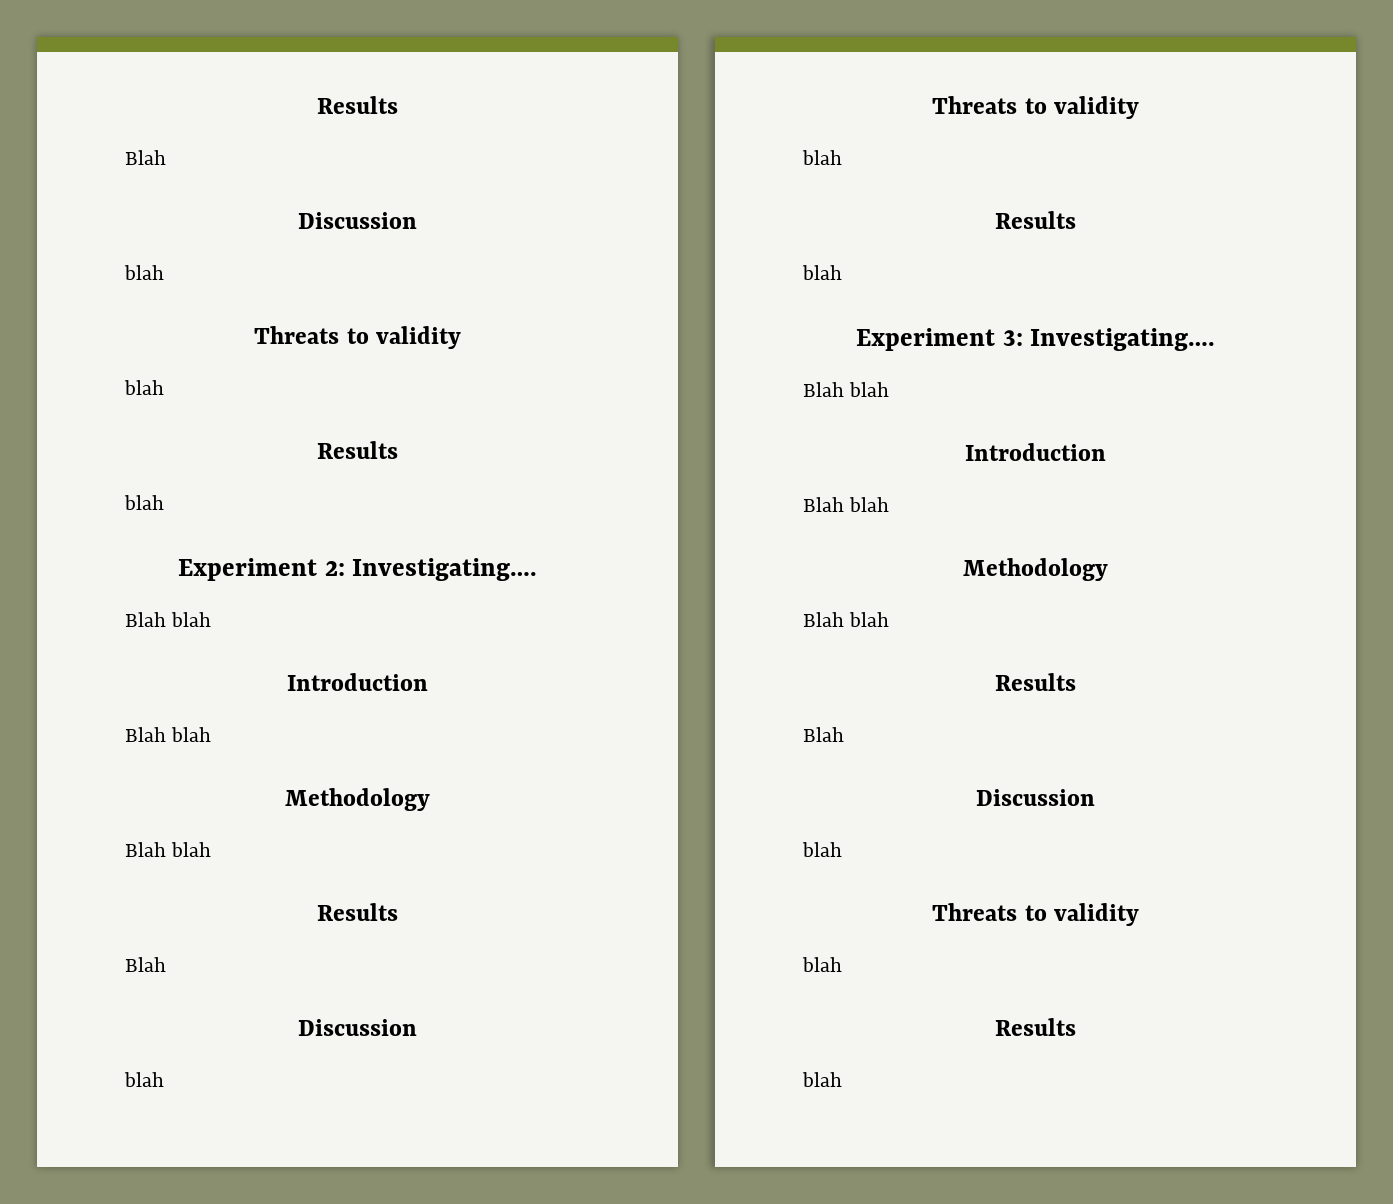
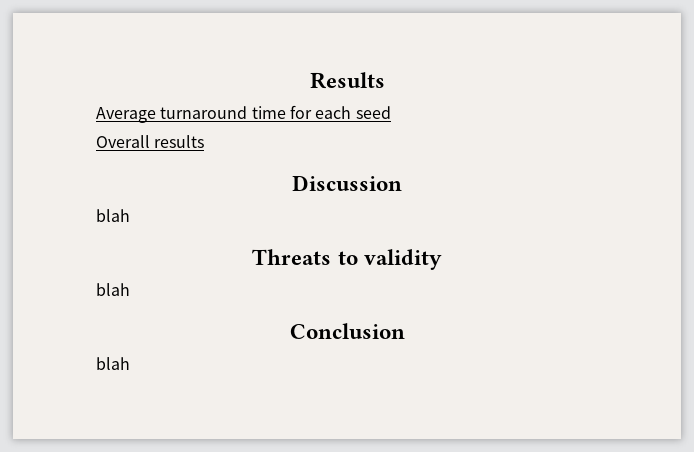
[317,96,398,114] [125,150,166,165] [298,212,417,229] [124,265,164,280] [254,326,461,349] [124,380,164,395] [317,441,398,459] [124,495,164,510] [177,558,538,581] [125,612,212,627] [287,673,428,691] [125,727,212,742] [285,788,430,811] [125,842,212,857] [317,903,398,921] [125,957,166,972] [298,1019,417,1036] [124,1072,164,1087] [932,96,1139,119] [802,150,842,165] [995,211,1076,229] [802,265,842,280] [855,328,1216,351] [803,382,890,397] [965,443,1106,461] [803,497,890,512] [963,558,1108,581] [803,612,890,627] [995,673,1076,691] [803,727,844,742] [976,789,1095,806] [802,842,842,857] [932,903,1139,926] [802,957,842,972] [995,1018,1076,1036] [802,1072,842,1087] Results // Blah // Discussion // blah // Threats to validity // blah // Results // blah // Experiment 2: Investigating…. // Blah blah // Introduction // Blah blah // Methodology // Blah blah // Results // Blah // Discussion // blah // Threats to validity // blah // Results // blah // Experiment 3: Investigating…. // Blah blah // Introduction // Blah blah // Methodology // Blah blah // Results // Blah // Discussion // blah // Threats to validity // blah // Results // blah -> [309,72,385,89] [96,105,391,123] [96,135,205,148] [292,175,402,191] [96,209,130,222] [252,249,442,270] [96,283,130,296] [289,323,405,339] [96,357,130,370] Results // Average turnaround time for each seed // Overall results // Discussion // blah // Threats to validity // blah // Conclusion // blah

